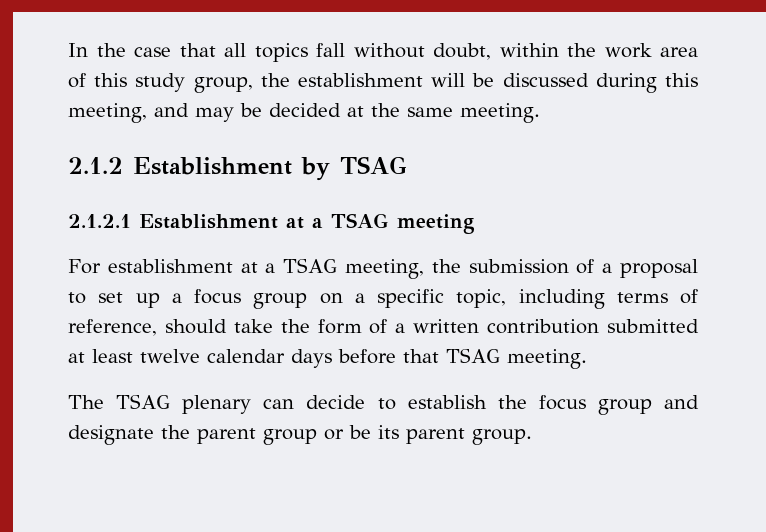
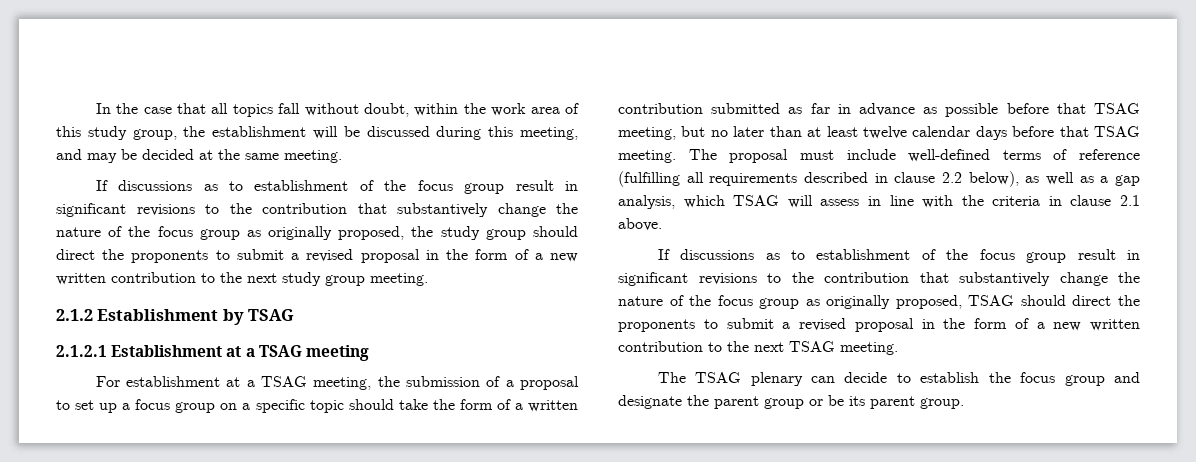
(540, 113) none -> [95,180,578,194] [56,203,578,217] [56,226,578,240] [56,249,578,263] [56,272,428,286] // If discussions as to establishment of the focus group result in significant revisions to the contribution that substantively change the nature of the focus group as originally proposed, the study group should direct the proponents to submit a revised proposal in the form of a new written contribution to the next study group meeting.
[456,289,698,309] [68,319,157,336] topic, including terms of reference, -> [309,400,344,413] topic
(700, 326) none -> [788,103,1140,117] [618,126,802,140] as far in advance as possible before that TSAG meeting, but no later than
(587, 359) none -> [688,149,1140,163] [618,171,1141,187] [618,195,1140,209] [618,218,662,231] [657,249,1140,263] [618,272,1140,286] [618,295,1140,309] [618,318,1140,332] [618,341,898,355] The proposal must include well-defined terms of reference (fulfilling all requirements described in clause 2.2 below), as well as a gap analysis, which TSAG will assess in line with the criteria in clause 2.1 above. // If discussions as to establishment of the focus group result in significant revisions to the contribution that substantively change the nature of the focus group as originally proposed, TSAG should direct the proponents to submit a revised proposal in the form of a new written contribution to the next TSAG meeting.

